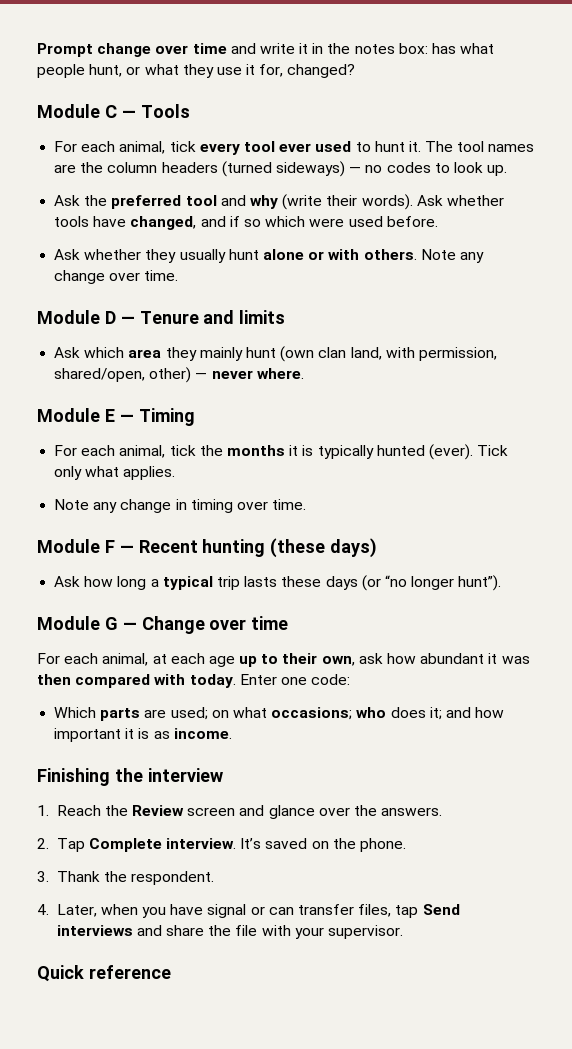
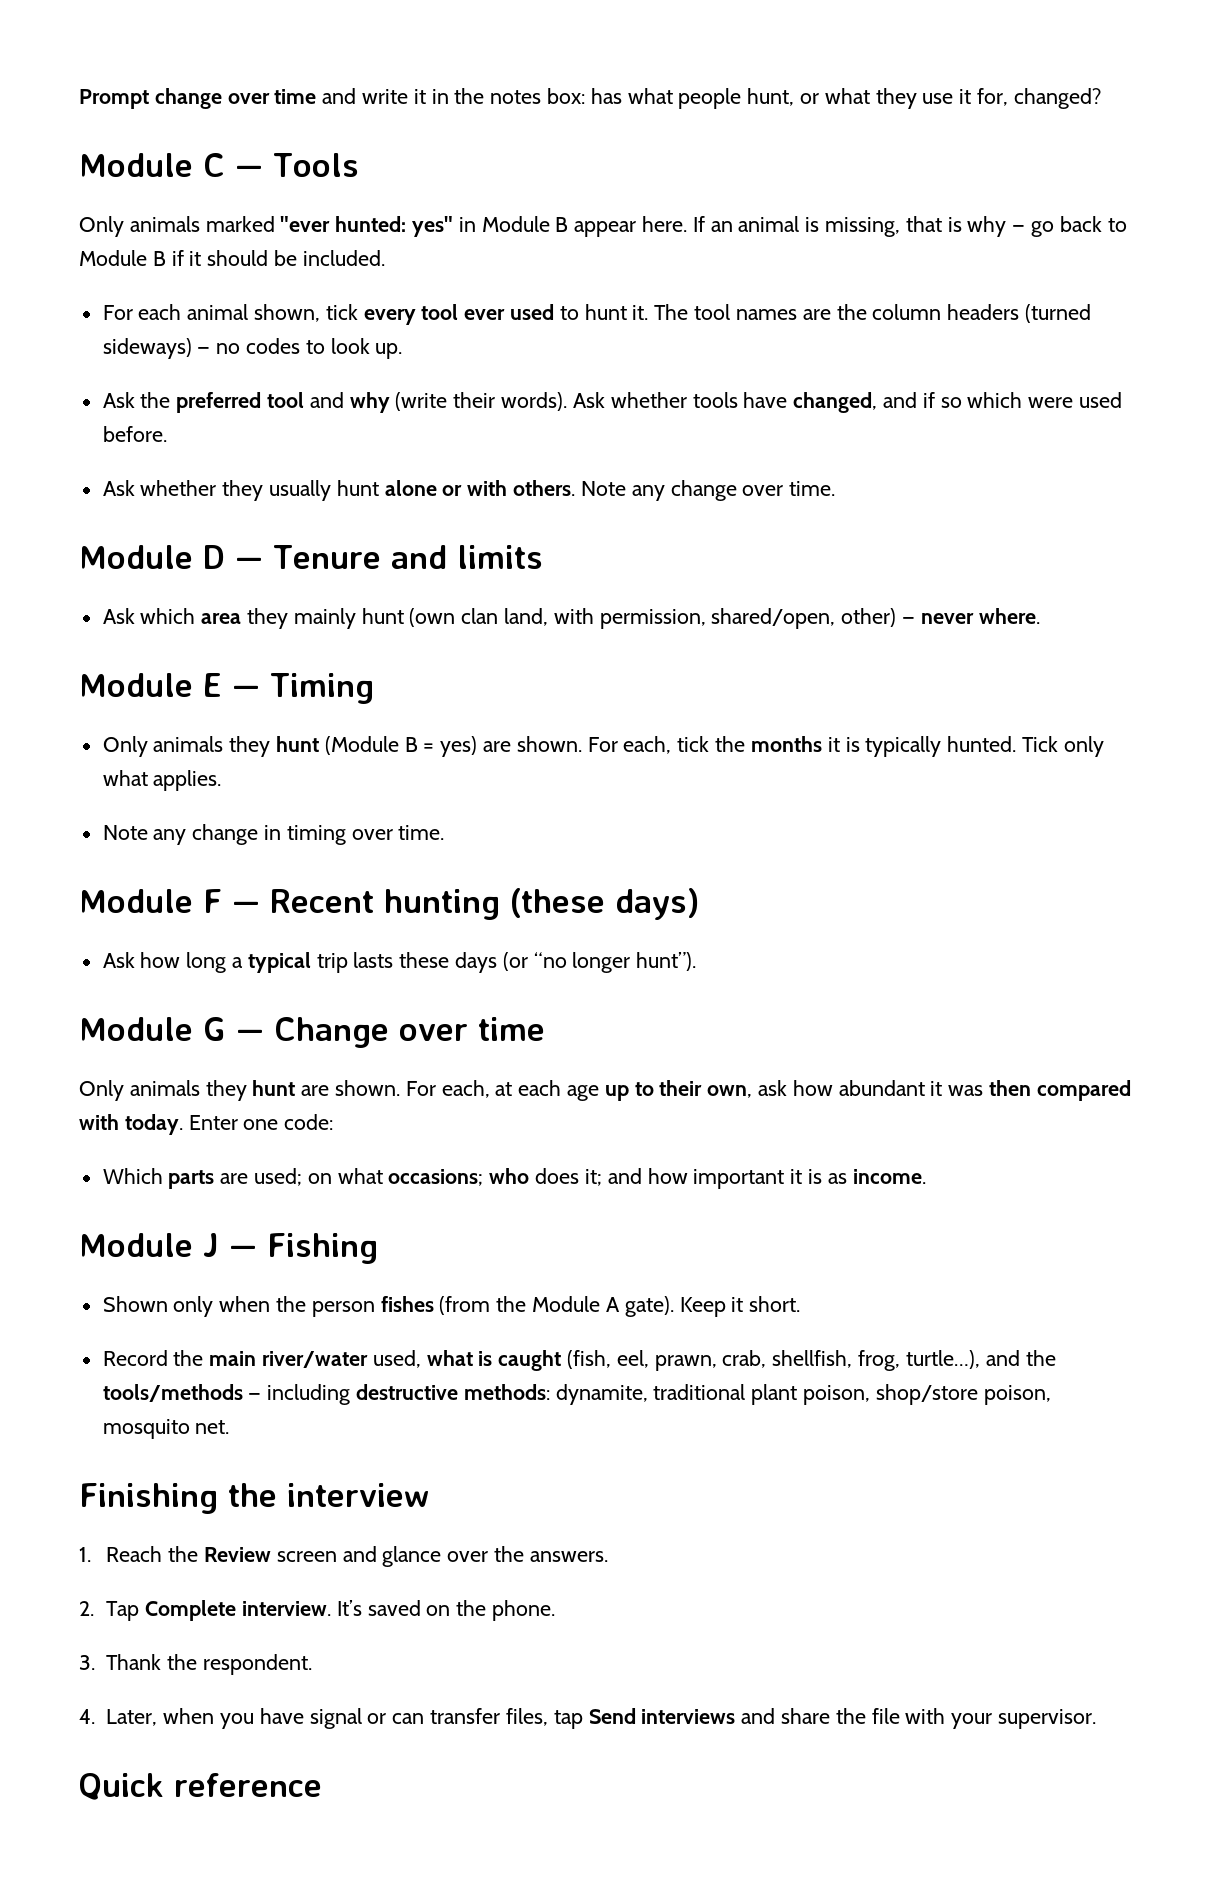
[54,141,166,154] // For each animal, -> [79,216,1127,237] [79,250,385,266] [102,304,321,322] // Only animals marked "ever hunted: yes" in Module B appear here. If an animal is missing, that is why — go back to Module B if it should be included. // For each animal shown,
[54,445,166,458] For each animal, -> [102,736,672,757] Only animals they hunt (Module B = yes) are shown. For each,
[376,444,473,460] hunted (ever). -> [947,736,1017,752] hunted.
[37,653,149,666] For each animal, -> [79,1080,490,1101] Only animals they hunt are shown. For each,
(232, 733) none -> [79,1233,378,1264] [102,1296,801,1317] [102,1350,1056,1371] [102,1384,1051,1405] [102,1419,230,1439] // Module J — Fishing // Shown only when the person fishes (from the Module A gate). Keep it short. // Record the main river/water used, what is caught (fish, eel, prawn, crab, shellfish, frog, turtle…), and the tools/methods — including destructive methods: dynamite, traditional plant poison, shop/store poison, mosquito net.

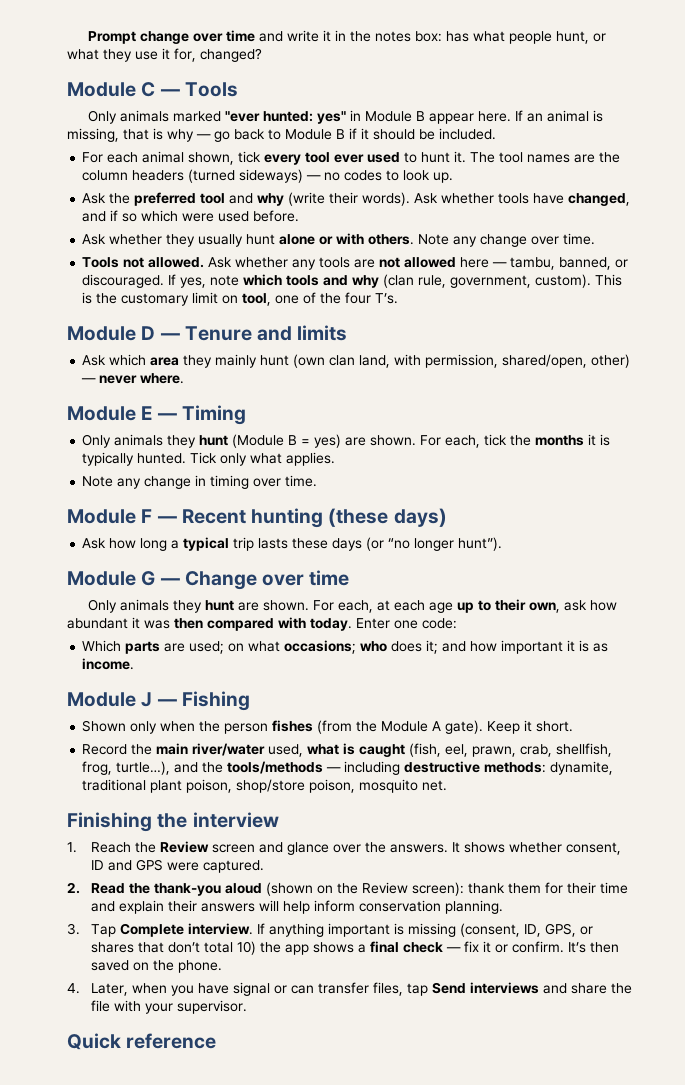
(836, 488) none -> [82,257,629,270] [82,274,623,288] [82,292,399,306] // Tools not allowed. Ask whether any tools are not allowed here — tambu, banned, or discouraged. If yes, note which tools and why (clan rule, government, custom). This is the customary limit on tool, one of the four T’s.
[79,1600,362,1621] // 2. Tap Complete interview. It’s -> [451,842,621,855] [90,859,264,873] [67,882,628,896] [90,900,503,914] [67,923,593,937] [90,941,619,955] It shows whether consent, ID and GPS were captured. // 2. Read the thank-you aloud (shown on the Review screen): thank them for their time and explain their answers will help inform conservation planning. // 3. Tap Complete interview. If anything important is missing (consent, ID, GPS, or shares that don’t total 10) the app shows a final check — fix it or confirm. It’s then
[79,1654,313,1675] // 3. Thank the respondent. -> (222, 966) none

